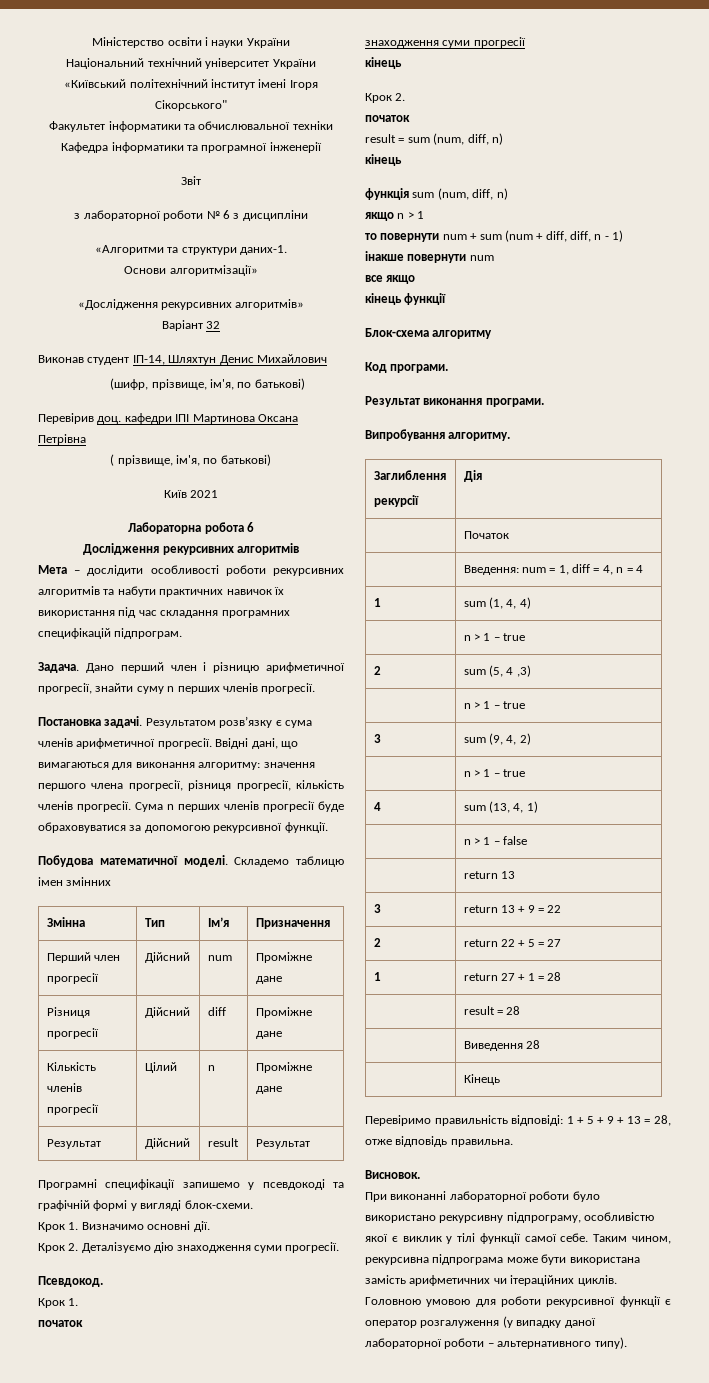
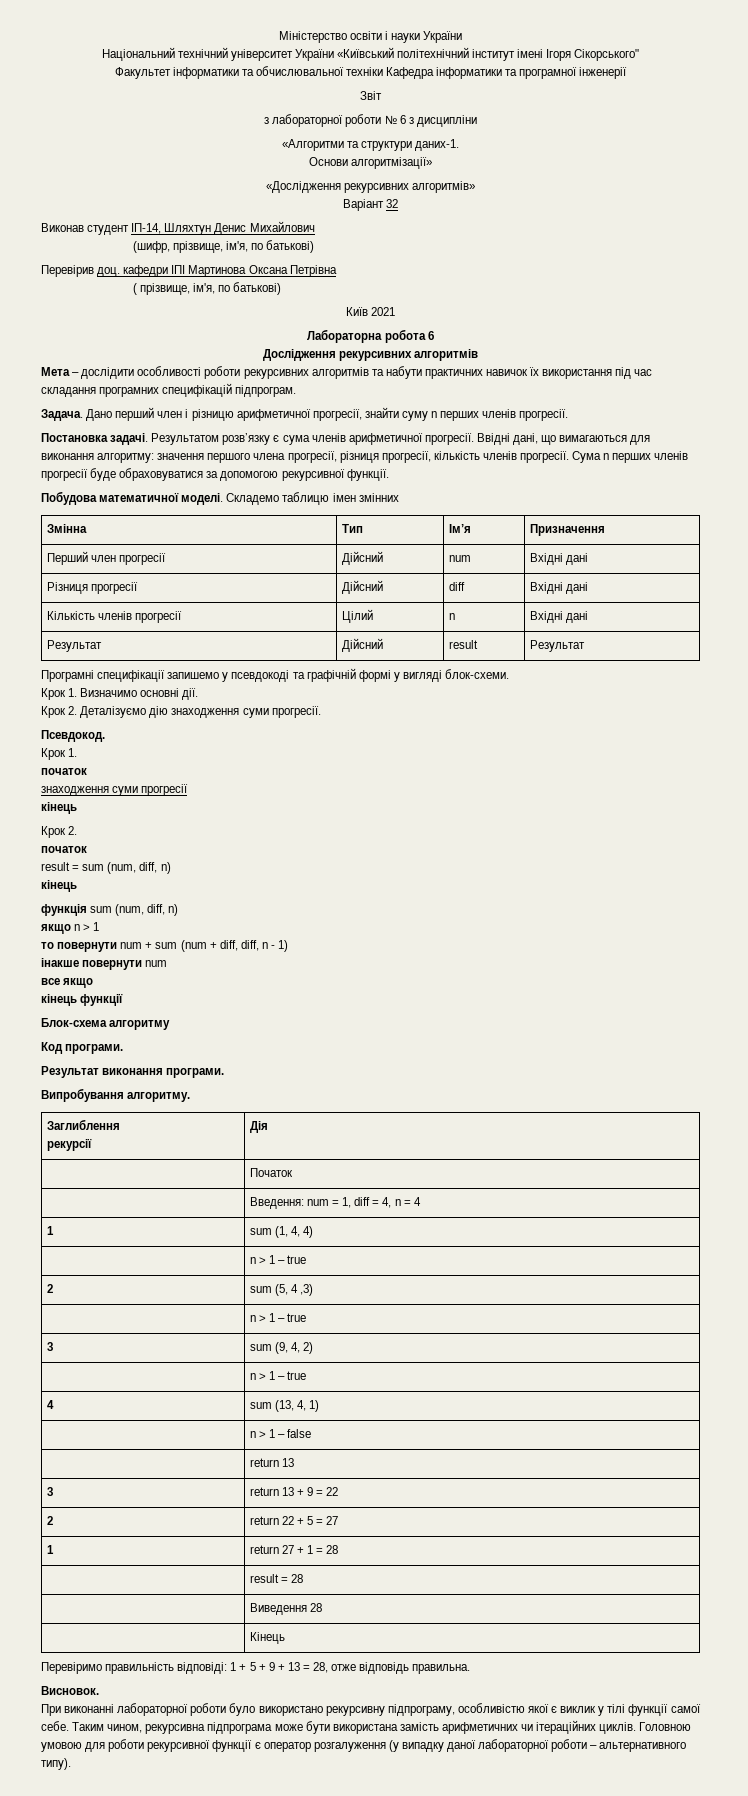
[255,952,312,963] [255,976,282,984] Проміжне дане -> [529,553,588,565] Вхідні дані
[255,1007,312,1018] [255,1031,282,1039] Проміжне дане -> [529,582,588,594] Вхідні дані
[255,1062,312,1073] [255,1086,282,1094] Проміжне дане -> [529,611,588,623] Вхідні дані

